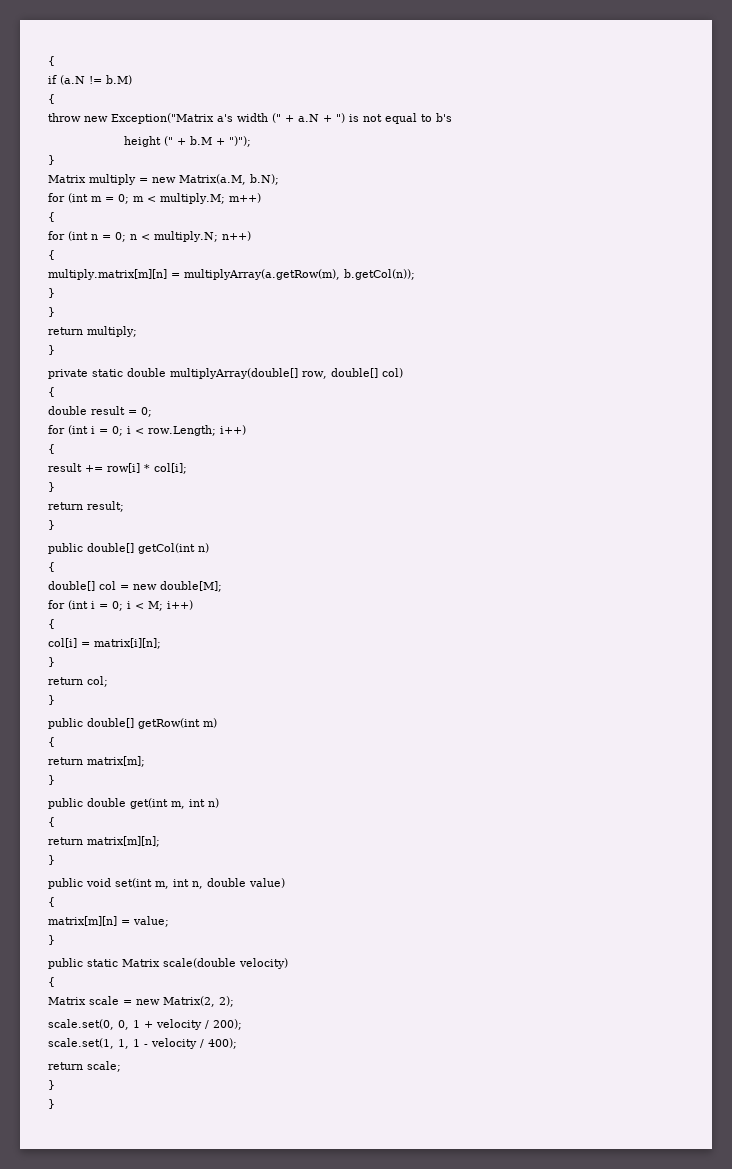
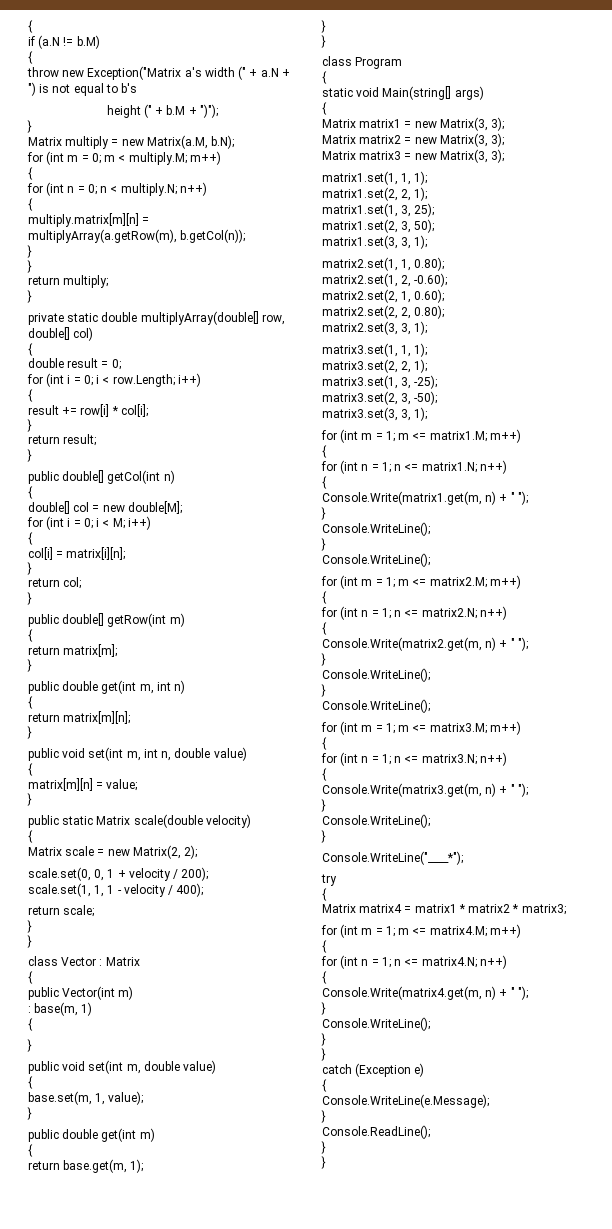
(55, 1104) none -> [28,956,140,966] [28,971,33,984] [28,986,134,1000] [28,1002,93,1016] [28,1018,33,1031] [27,1039,32,1052] [28,1060,217,1074] [28,1076,33,1089] [28,1091,144,1105] [27,1107,32,1120] [28,1128,155,1142] [28,1144,33,1157] [28,1159,144,1173] [321,20,326,33] [321,35,326,48] [322,56,403,69] [322,71,327,84] [322,86,484,100] [322,102,327,115] [322,117,505,131] [322,133,505,147] [322,149,505,163] [322,171,428,185] [322,187,428,201] [322,203,435,217] [322,219,435,233] [322,235,428,249] [322,257,445,271] [322,273,448,287] [322,289,445,303] [322,305,445,319] [322,321,428,335] [322,343,428,357] [322,359,428,373] [322,375,438,389] [322,391,438,405] [322,407,428,421] [321,429,521,443] [322,445,327,458] [321,460,507,474] [322,476,327,489] [322,491,528,505] [321,507,326,520] [322,522,430,536] [321,538,326,551] [322,553,430,567] [321,575,521,589] [322,591,327,604] [321,606,507,620] [322,622,327,635] [322,637,528,651] [321,653,326,666] [322,668,430,682] [321,684,326,697] [322,699,430,713] [321,721,521,735] [322,737,327,750] [321,752,507,766] [322,768,327,781] [322,783,528,797] [321,799,326,812] [322,814,430,828] [321,830,326,843] [322,851,463,865] [321,874,337,886] [322,888,327,901] [322,904,566,915] [321,924,521,938] [322,940,327,953] [321,955,507,969] [322,971,327,984] [322,986,528,1000] [321,1002,326,1015] [322,1017,430,1031] [321,1033,326,1046] [321,1048,326,1061] [322,1063,425,1077] [322,1079,327,1092] [322,1094,489,1108] [321,1110,326,1123] [322,1125,430,1139] [321,1141,326,1154] [321,1156,326,1169] // class Vector : Matrix // { // public Vector(int m) // : base(m, 1) // { // } // public void set(int m, double value) // { // base.set(m, 1, value); // } // public double get(int m) // { // return base.get(m, 1); // } // } // class Program // { // static void Main(string[] args) // { // Matrix matrix1 = new Matrix(3, 3); // Matrix matrix2 = new Matrix(3, 3); // Matrix matrix3 = new Matrix(3, 3); // matrix1.set(1, 1, 1); // matrix1.set(2, 2, 1); // matrix1.set(1, 3, 25); // matrix1.set(2, 3, 50); // matrix1.set(3, 3, 1); // matrix2.set(1, 1, 0.80); // matrix2.set(1, 2, -0.60); // matrix2.set(2, 1, 0.60); // matrix2.set(2, 2, 0.80); // matrix2.set(3, 3, 1); // matrix3.set(1, 1, 1); // matrix3.set(2, 2, 1); // matrix3.set(1, 3, -25); // matrix3.set(2, 3, -50); // matrix3.set(3, 3, 1); // for (int m = 1; m <= matrix1.M; m++) // { // for (int n = 1; n <= matrix1.N; n++) // { // Console.Write(matrix1.get(m, n) + " "); // } // Console.WriteLine(); // } // Console.WriteLine(); // for (int m = 1; m <= matrix2.M; m++) // { // for (int n = 1; n <= matrix2.N; n++) // { // Console.Write(matrix2.get(m, n) + " "); // } // Console.WriteLine(); // } // Console.WriteLine(); // for (int m = 1; m <= matrix3.M; m++) // { // for (int n = 1; n <= matrix3.N; n++) // { // Console.Write(matrix3.get(m, n) + " "); // } // Console.WriteLine(); // } // Console.WriteLine("____*"); // try // { // Matrix matrix4 = matrix1 * matrix2 * matrix3; // for (int m = 1; m <= matrix4.M; m++) // { // for (int n = 1; n <= matrix4.N; n++) // { // Console.Write(matrix4.get(m, n) + " "); // } // Console.WriteLine(); // } // } // catch (Exception e) // { // Console.WriteLine(e.Message); // } // Console.ReadLine(); // } // }

